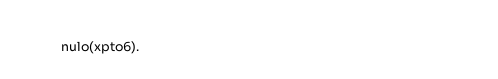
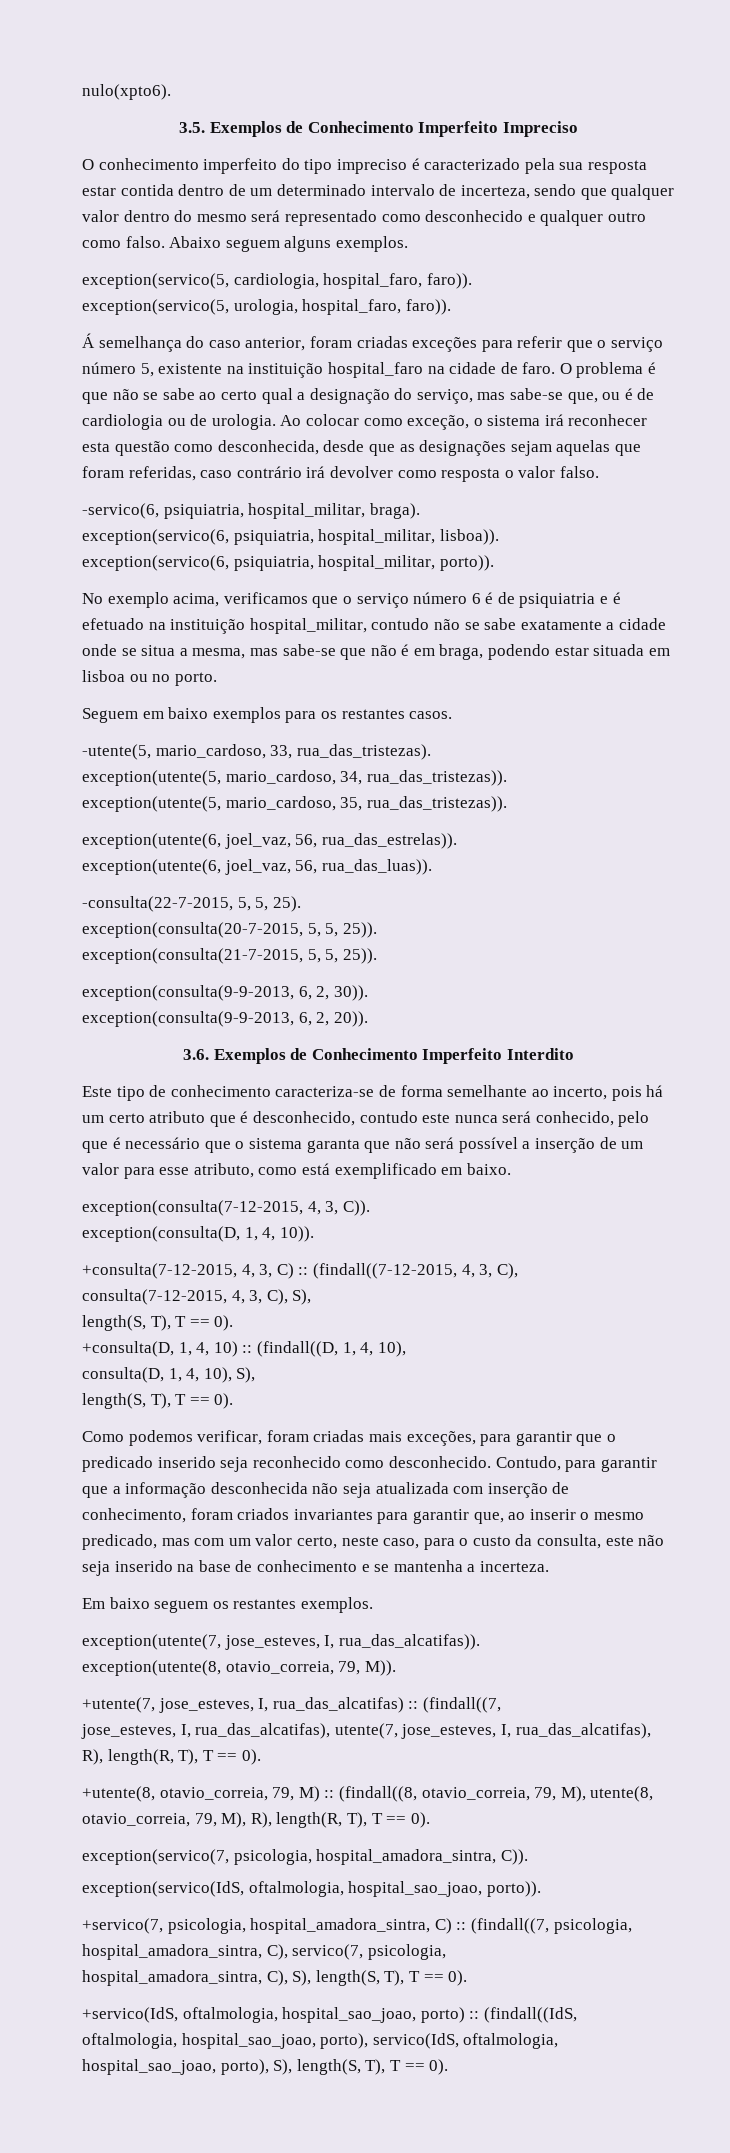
(139, 47) none -> [179,121,578,137] [82,158,647,174] [82,184,675,200] [82,210,646,226] [82,236,408,252] [82,273,472,289] [82,299,451,315] [82,333,664,352] [82,362,657,378] [82,388,655,404] [82,414,648,430] [82,440,641,456] [82,466,599,482] [82,503,420,519] [82,529,499,545] [82,555,494,571] [82,592,621,608] [82,618,666,634] [82,644,670,660] [82,670,217,686] [82,707,453,723] [82,744,431,760] [82,770,507,786] [82,796,507,812] [82,833,457,849] [82,859,432,875] [82,896,301,912] [82,922,377,938] [82,948,377,964] [82,985,368,1001] [82,1011,368,1027] [183,1048,574,1064] [82,1085,664,1101] [82,1111,650,1127] [82,1137,644,1153] [82,1163,511,1179] [82,1200,370,1216] [82,1226,314,1242] [82,1263,518,1279] [82,1289,312,1305] [82,1315,234,1331] [82,1341,406,1357] [82,1367,256,1383] [82,1393,234,1409] [82,1430,616,1446] [82,1456,657,1472] [82,1482,570,1498] [82,1508,644,1524] [82,1534,665,1550] [82,1560,549,1576] [82,1597,373,1613] [82,1634,480,1650] [82,1660,396,1676] [82,1697,501,1713] [81,1723,651,1739] [82,1749,261,1765] [82,1786,654,1802] [82,1812,430,1828] [82,1849,528,1865] [82,1881,541,1897] [82,1918,632,1934] [82,1944,446,1960] [82,1970,468,1986] [82,2007,577,2023] [82,2033,559,2049] [82,2059,449,2075] // 3.5. Exemplos de Conhecimento Imperfeito Impreciso // O conhecimento imperfeito do tipo impreciso é caracterizado pela sua resposta estar contida dentro de um determinado intervalo de incerteza, sendo que qualquer valor dentro do mesmo será representado como desconhecido e qualquer outro como falso. Abaixo seguem alguns exemplos. // exception(servico(5, cardiologia, hospital_faro, faro)). // exception(servico(5, urologia, hospital_faro, faro)). // Á semelhança do caso anterior, foram criadas exceções para referir que o serviço número 5, existente na instituição hospital_faro na cidade de faro. O problema é que não se sabe ao certo qual a designação do serviço, mas sabe-se que, ou é de cardiologia ou de urologia. Ao colocar como exceção, o sistema irá reconhecer esta questão como desconhecida, desde que as designações sejam aquelas que foram referidas, caso contrário irá devolver como resposta o valor falso. // -servico(6, psiquiatria, hospital_militar, braga). // exception(servico(6, psiquiatria, hospital_militar, lisboa)). // exception(servico(6, psiquiatria, hospital_militar, porto)). // No exemplo acima, verificamos que o serviço número 6 é de psiquiatria e é efetuado na instituição hospital_militar, contudo não se sabe exatamente a cidade onde se situa a mesma, mas sabe-se que não é em braga, podendo estar situada em lisboa ou no porto. // Seguem em baixo exemplos para os restantes casos. // -utente(5, mario_cardoso, 33, rua_das_tristezas). // exception(utente(5, mario_cardoso, 34, rua_das_tristezas)). // exception(utente(5, mario_cardoso, 35, rua_das_tristezas)). // exception(utente(6, joel_vaz, 56, rua_das_estrelas)). // exception(utente(6, joel_vaz, 56, rua_das_luas)). // -consulta(22-7-2015, 5, 5, 25). // exception(consulta(20-7-2015, 5, 5, 25)). // exception(consulta(21-7-2015, 5, 5, 25)). // exception(consulta(9-9-2013, 6, 2, 30)). // exception(consulta(9-9-2013, 6, 2, 20)). // 3.6. Exemplos de Conhecimento Imperfeito Interdito // Este tipo de conhecimento caracteriza-se de forma semelhante ao incerto, pois há um certo atributo que é desconhecido, contudo este nunca será conhecido, pelo que é necessário que o sistema garanta que não será possível a inserção de um valor para esse atributo, como está exemplificado em baixo. // exception(consulta(7-12-2015, 4, 3, C)). // exception(consulta(D, 1, 4, 10)). // +consulta(7-12-2015, 4, 3, C) :: (findall((7-12-2015, 4, 3, C), // consulta(7-12-2015, 4, 3, C), S), // length(S, T), T == 0). // +consulta(D, 1, 4, 10) :: (findall((D, 1, 4, 10), // consulta(D, 1, 4, 10), S), // length(S, T), T == 0). // Como podemos verificar, foram criadas mais exceções, para garantir que o predicado inserido seja reconhecido como desconhecido. Contudo, para garantir que a informação desconhecida não seja atualizada com inserção de conhecimento, foram criados invariantes para garantir que, ao inserir o mesmo predicado, mas com um valor certo, neste caso, para o custo da consulta, este não seja inserido na base de conhecimento e se mantenha a incerteza. // Em baixo seguem os restantes exemplos. // exception(utente(7, jose_esteves, I, rua_das_alcatifas)). // exception(utente(8, otavio_correia, 79, M)). // +utente(7, jose_esteves, I, rua_das_alcatifas) :: (findall((7, // jose_esteves, I, rua_das_alcatifas), utente(7, jose_esteves, I, rua_das_alcatifas), R), length(R, T), T == 0). // +utente(8, otavio_correia, 79, M) :: (findall((8, otavio_correia, 79, M), utente(8, otavio_correia, 79, M), R), length(R, T), T == 0). // exception(servico(7, psicologia, hospital_amadora_sintra, C)). // exception(servico(IdS, oftalmologia, hospital_sao_joao, porto)). // +servico(7, psicologia, hospital_amadora_sintra, C) :: (findall((7, psicologia, hospital_amadora_sintra, C), servico(7, psicologia, // hospital_amadora_sintra, C), S), length(S, T), T == 0). // +servico(IdS, oftalmologia, hospital_sao_joao, porto) :: (findall((IdS, oftalmologia, hospital_sao_joao, porto), servico(IdS, oftalmologia, hospital_sao_joao, porto), S), length(S, T), T == 0).

